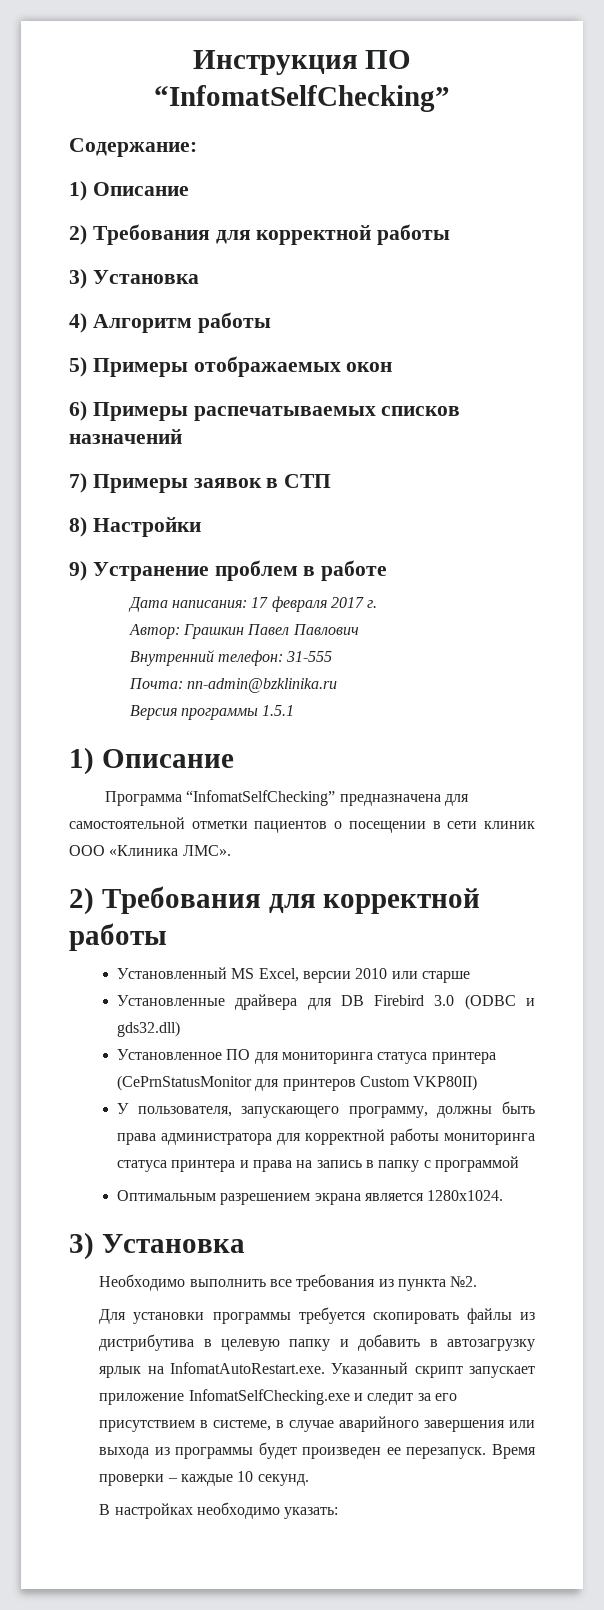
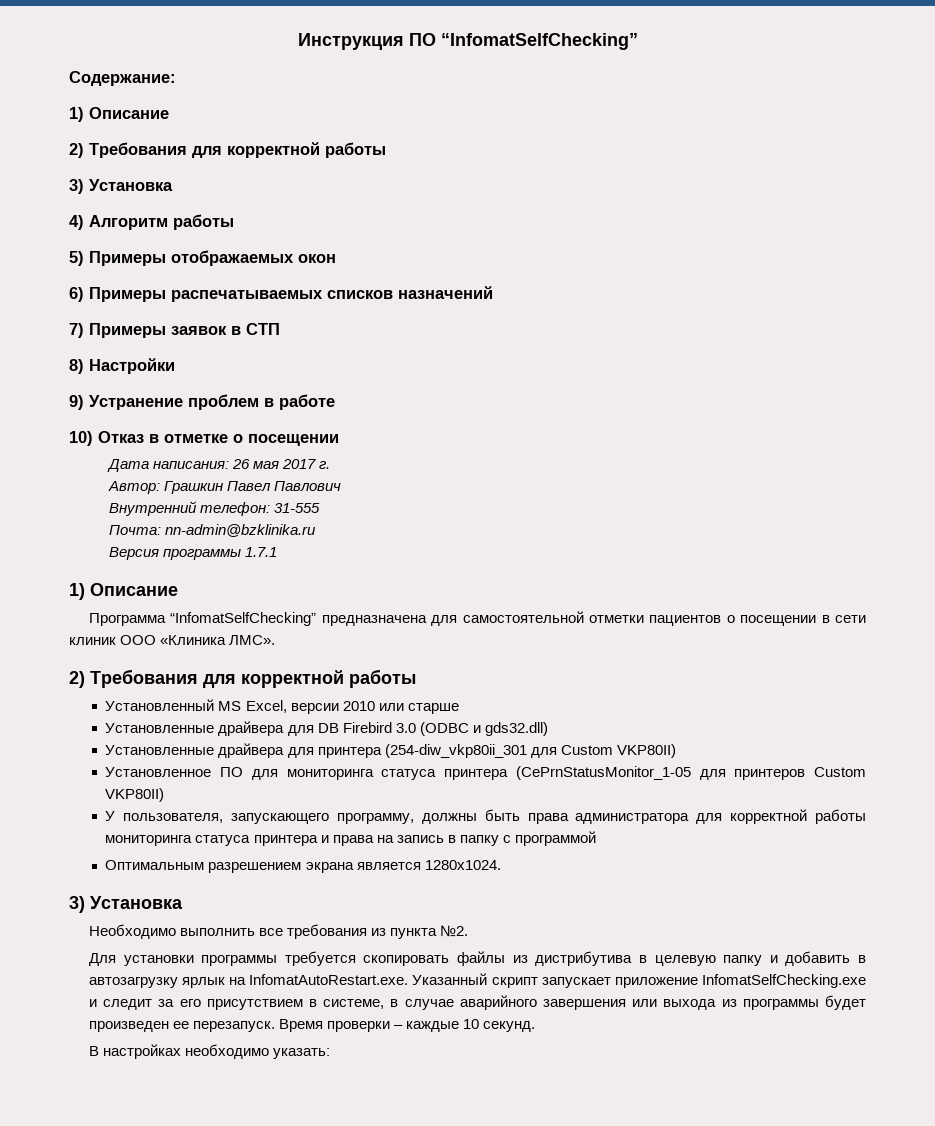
(388, 570) none -> [69,431,339,446] // 10) Отказ в отметке о посещении
[251,596,327,612] 17 февраля -> [231,459,279,469] 26 мая
[262,705,295,716] 1.5.1 -> [244,547,277,557] 1.7.1
(180, 1029) none -> [105,743,676,758] // Установленные драйвера для принтера (254-diw_vkp80ii_301 для Custom VKP80II)
[116,1075,252,1091] (CePrnStatusMonitor -> [515,766,691,780] (CePrnStatusMonitor_1-05

